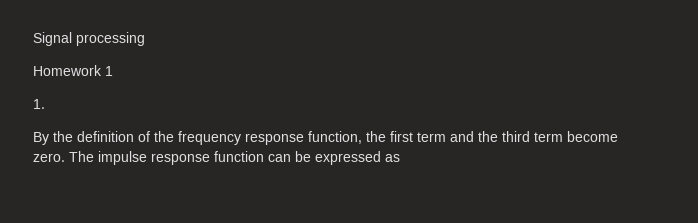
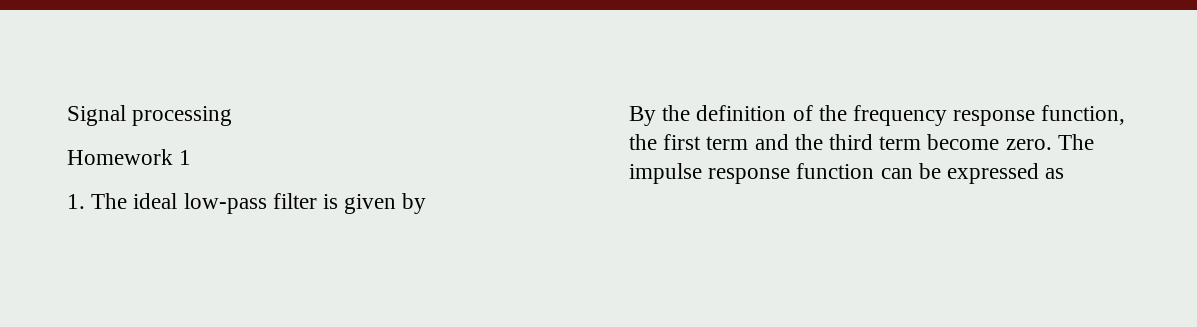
(45, 104) none -> [91,193,427,214] The ideal low-pass filter is given by

